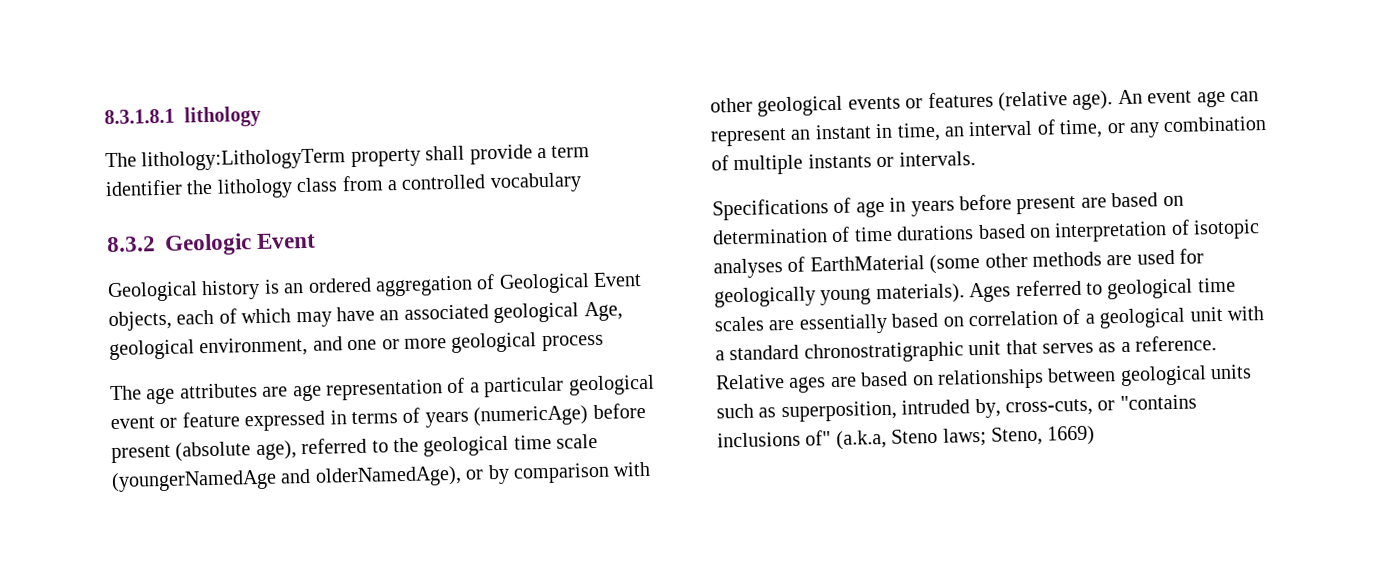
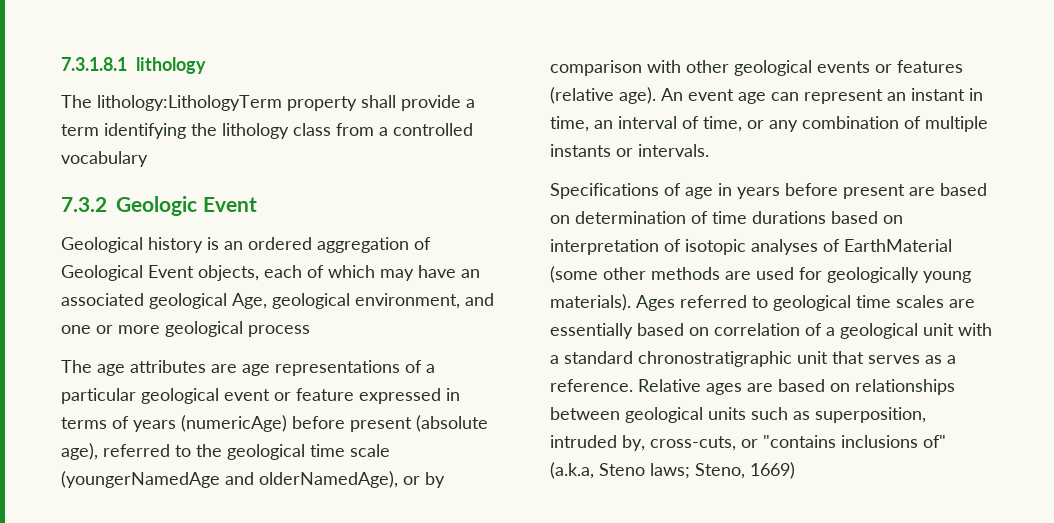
[104,108,175,125] 8.3.1.8.1 -> [61,57,127,71] 7.3.1.8.1
[105,179,183,197] identifier -> [104,123,186,139] identifying
[106,236,156,253] 8.3.2 -> [61,197,107,212] 7.3.2
[326,379,443,401] representation -> [275,360,400,376] representations

